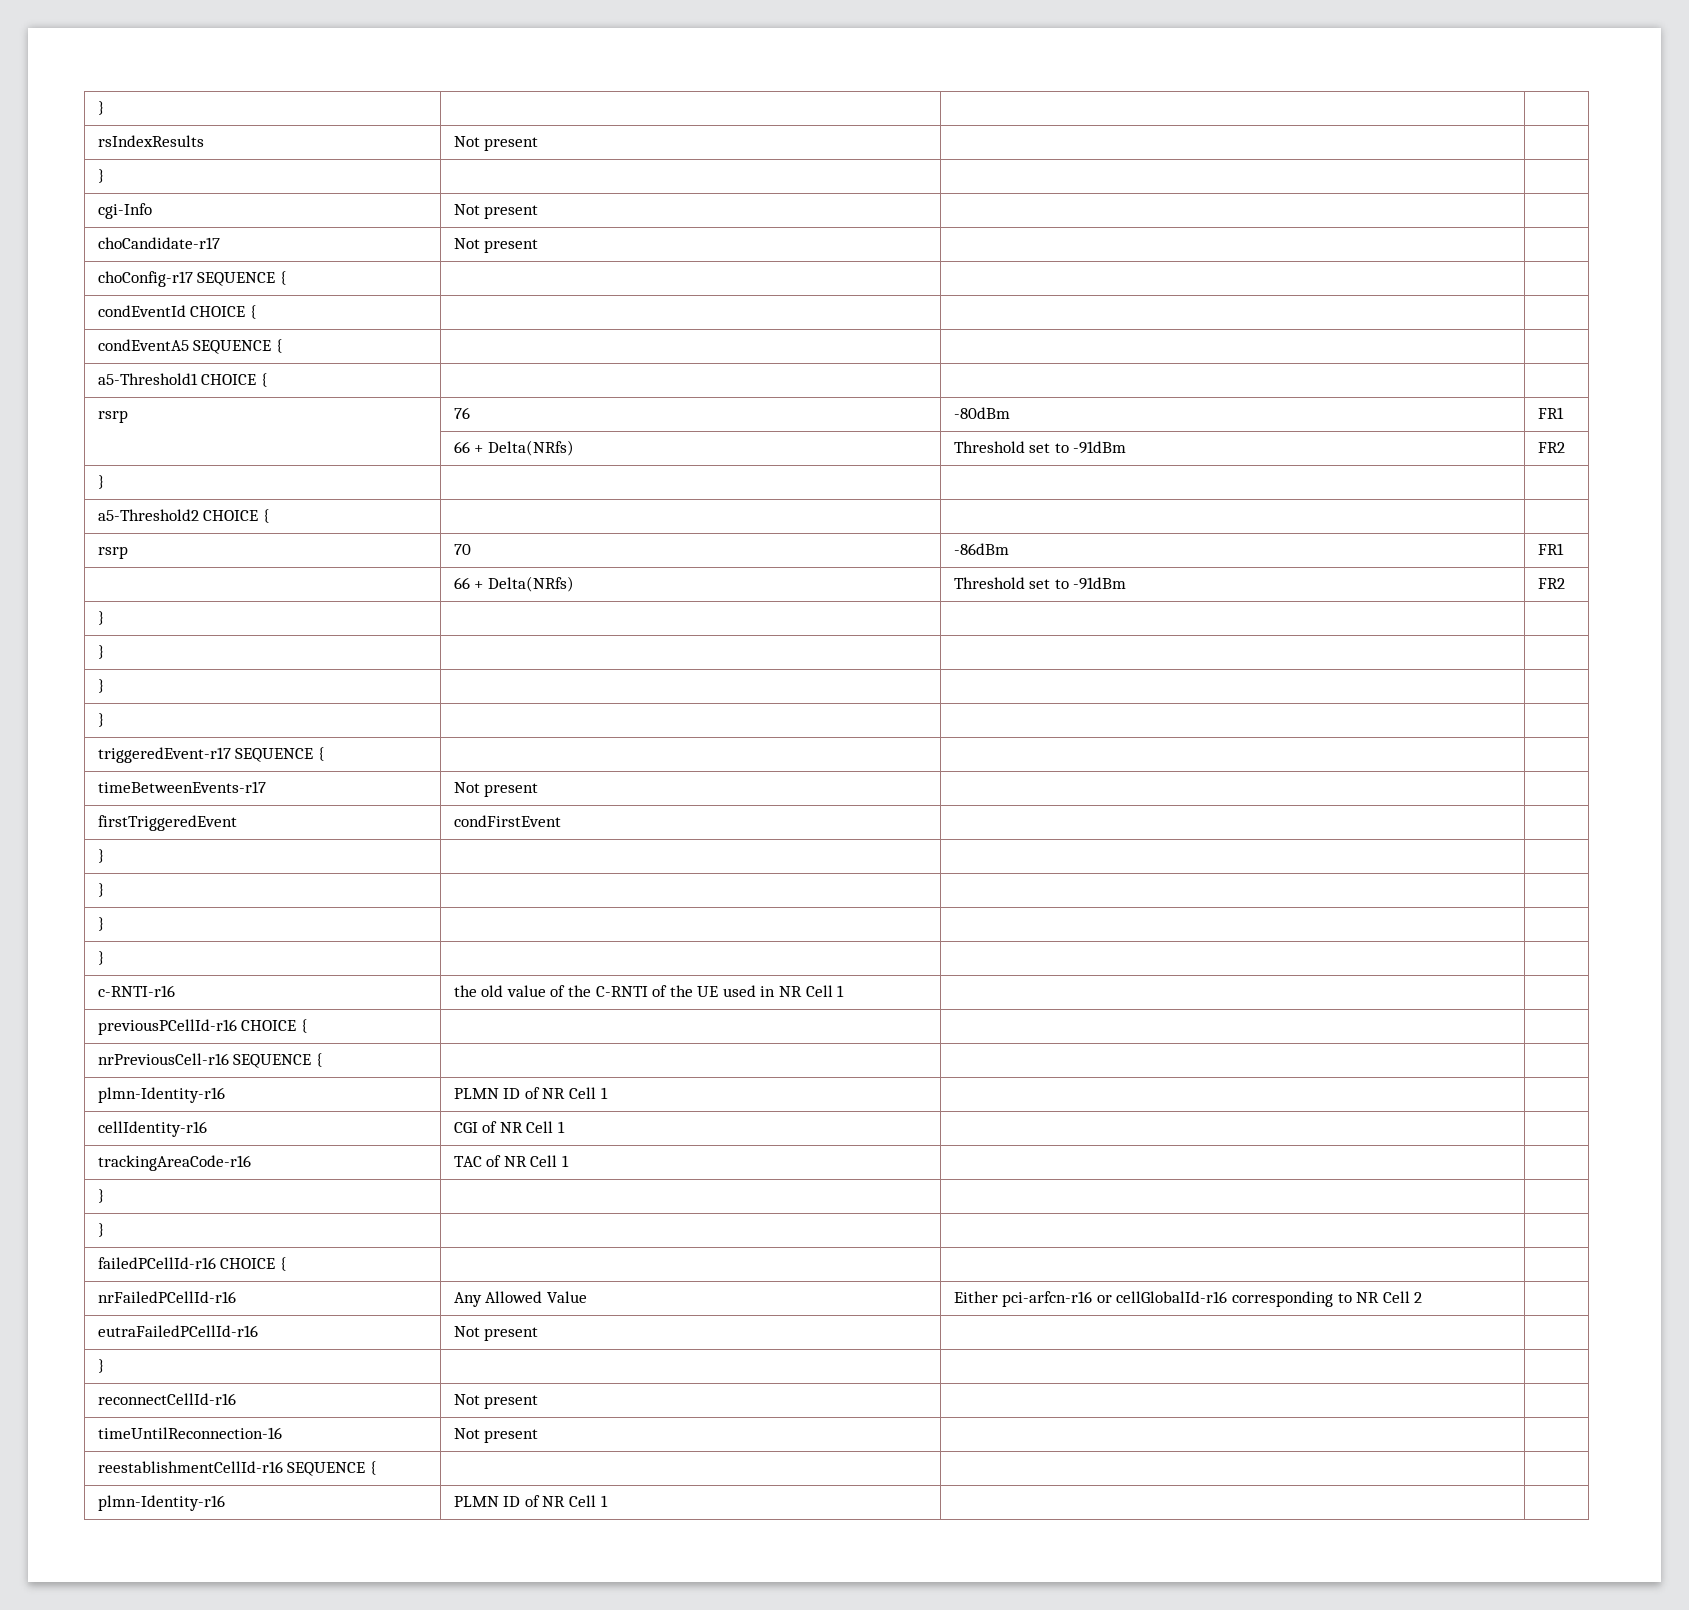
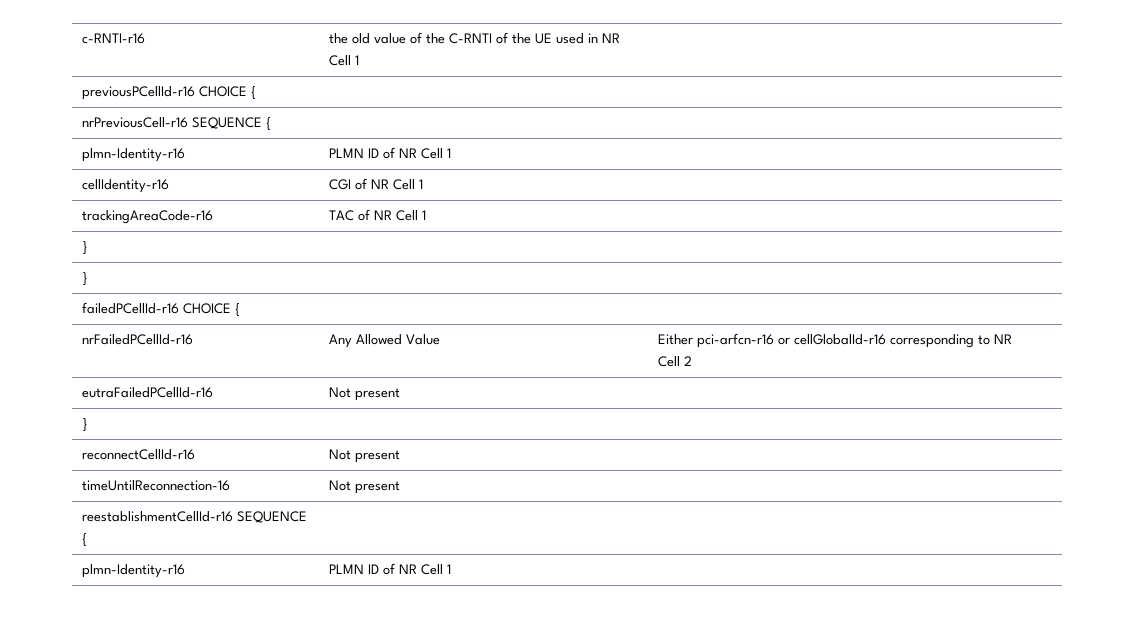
[97,101,105,115] [97,135,204,147] [453,136,539,151] [97,169,105,183] [97,203,152,219] [453,204,539,219] [97,237,220,249] [453,238,539,253] [97,271,287,287] [97,305,257,319] [97,339,283,354] [97,373,268,387] [97,410,128,423] [453,407,470,419] [953,407,1010,419] [1537,407,1564,419] [453,440,574,456] [953,441,1127,454] [1537,442,1565,453] [97,475,105,489] [97,509,270,523] [97,546,128,559] [453,544,471,555] [953,543,1009,555] [1537,543,1564,555] [453,576,574,592] [953,577,1127,590] [1537,578,1565,589] [97,611,105,625] [97,645,105,659] [97,679,105,693] [97,713,105,727] [97,747,325,763] [97,781,266,793] [453,782,539,797] [97,815,237,831] [453,815,561,827] [97,849,105,863] [97,883,105,897] [97,917,105,931] [97,951,105,965] } | | | // rsIndexResults | Not present | | // } | | | // cgi-Info | Not present | | // choCandidate-r17 | Not present | | // choConfig-r17 SEQUENCE { | | | // condEventId CHOICE { | | | // condEventA5 SEQUENCE { | | | // a5-Threshold1 CHOICE { | | | // rsrp | 76 | -80dBm | FR1 // | 66 + Delta(NRfs) | Threshold set to -91dBm | FR2 // } | | | // a5-Threshold2 CHOICE { | | | // rsrp | 70 | -86dBm | FR1 // | 66 + Delta(NRfs) | Threshold set to -91dBm | FR2 // } | | | // } | | | // } | | | // } | | | // triggeredEvent-r17 SEQUENCE { | | | // timeBetweenEvents-r17 | Not present | | // firstTriggeredEvent | condFirstEvent | | // } | | | // } | | | // } | | | // } | | | // -> (82, 38) none

